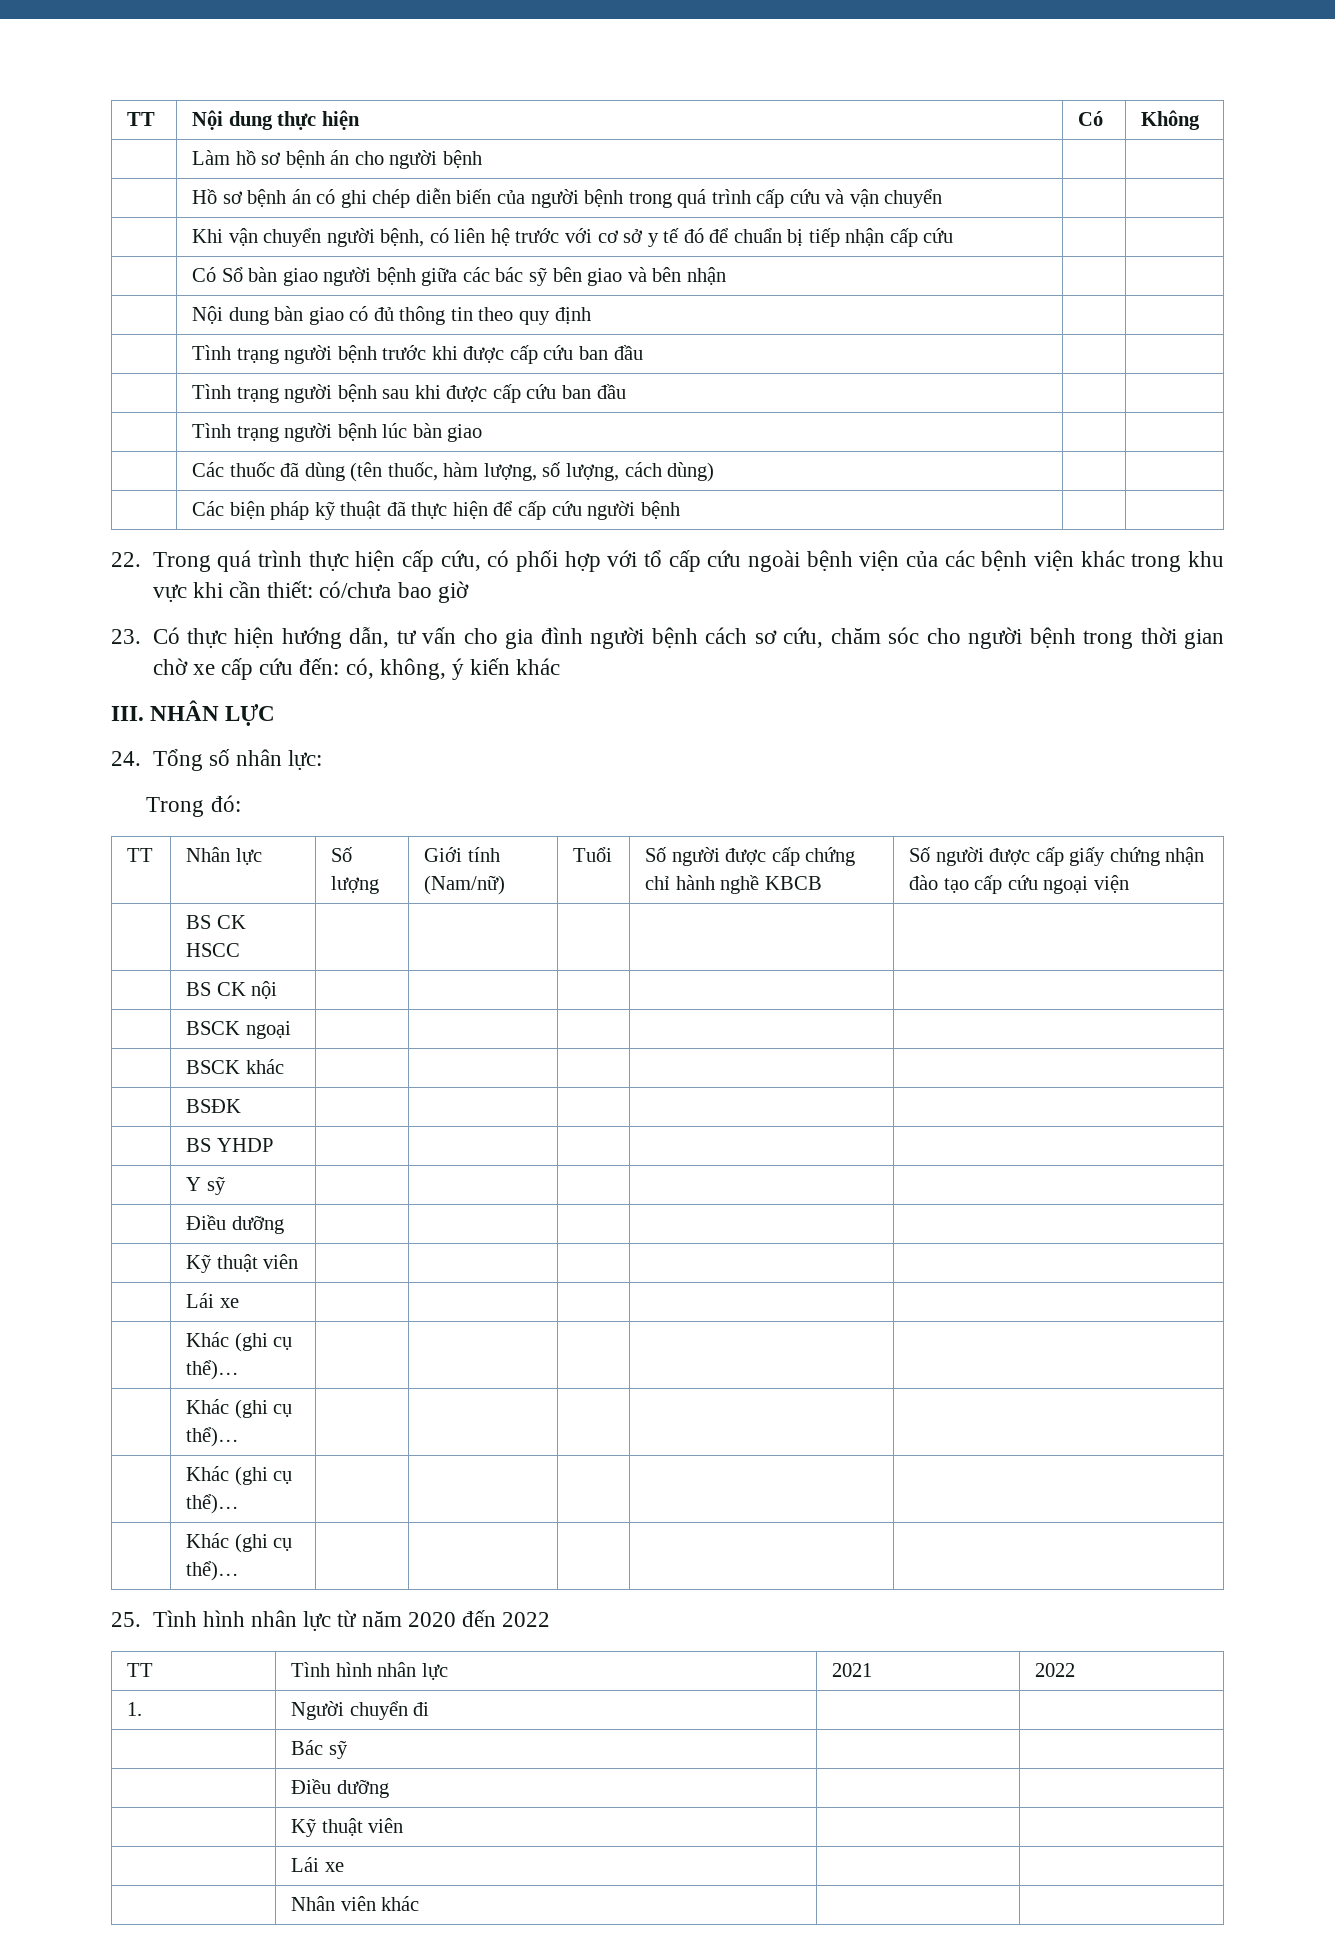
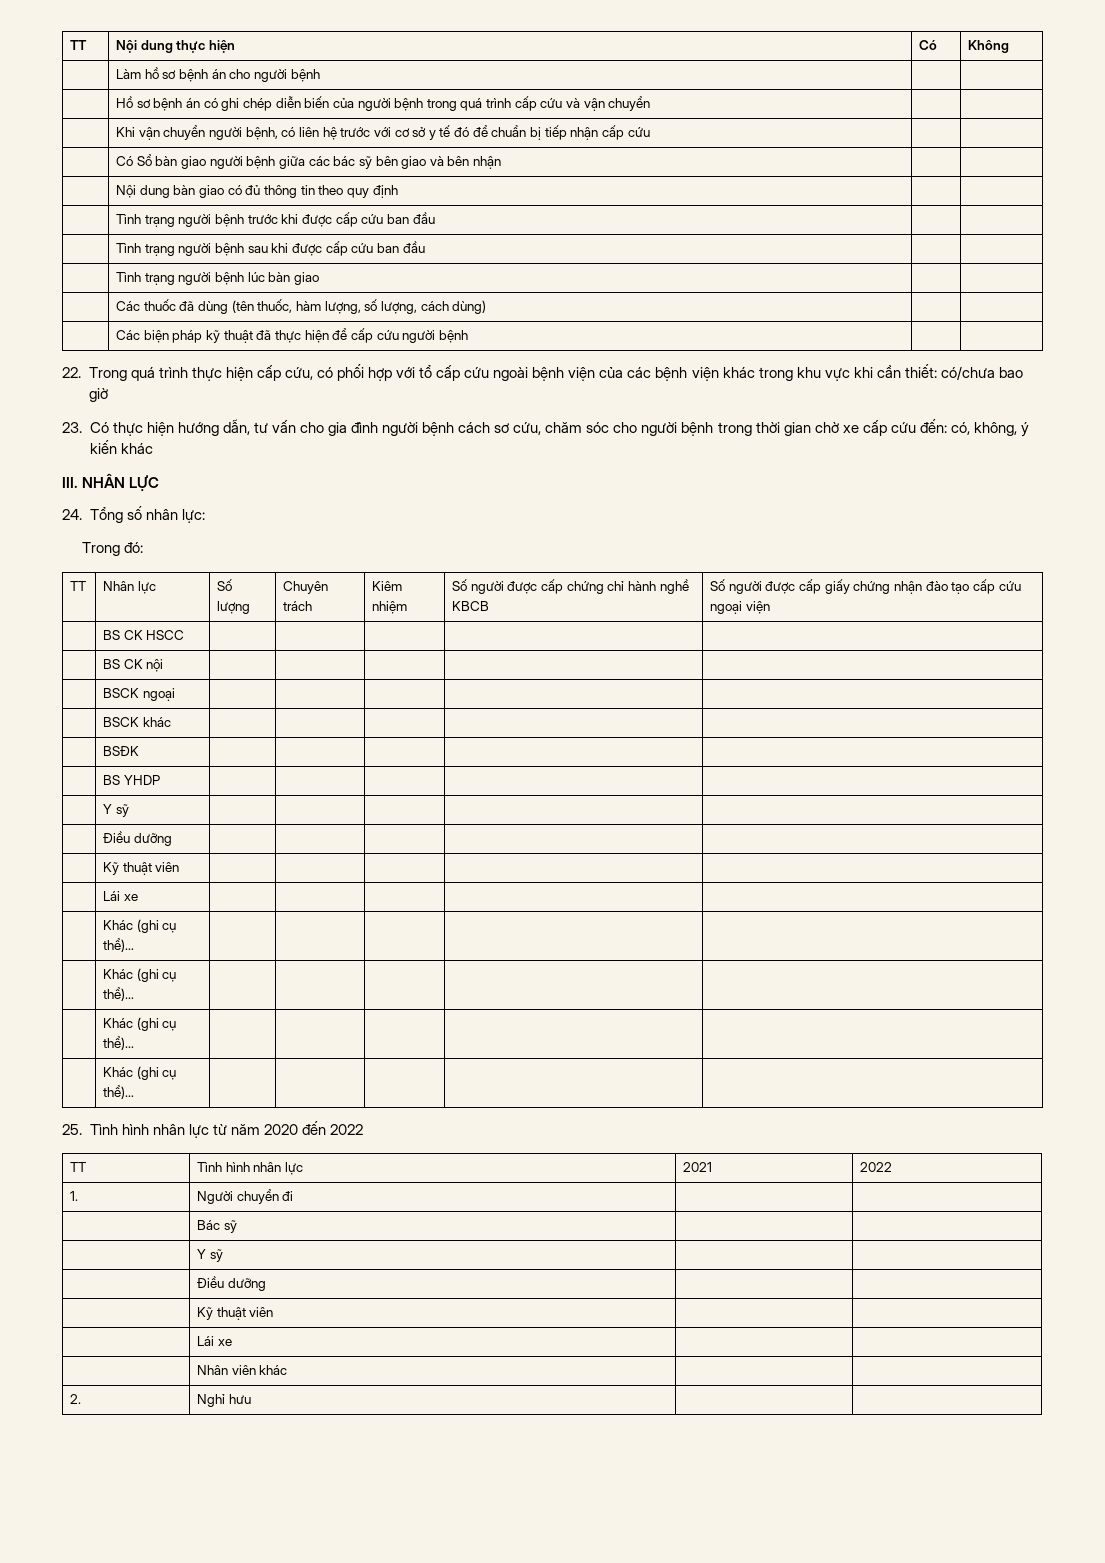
[424,847,500,862] [424,875,506,895] [573,847,613,862] Giới tính (Nam/nữ) | Tuổi -> [283,581,329,594] [283,601,313,611] [372,581,403,591] [372,601,408,614] Chuyên trách | Kiêm nhiệm
(348, 1749) none -> [197,1249,223,1262] // | Y sỹ | |
(420, 1903) none -> [70,1394,82,1404] [197,1394,251,1407] // 2. | Nghỉ hưu | |

